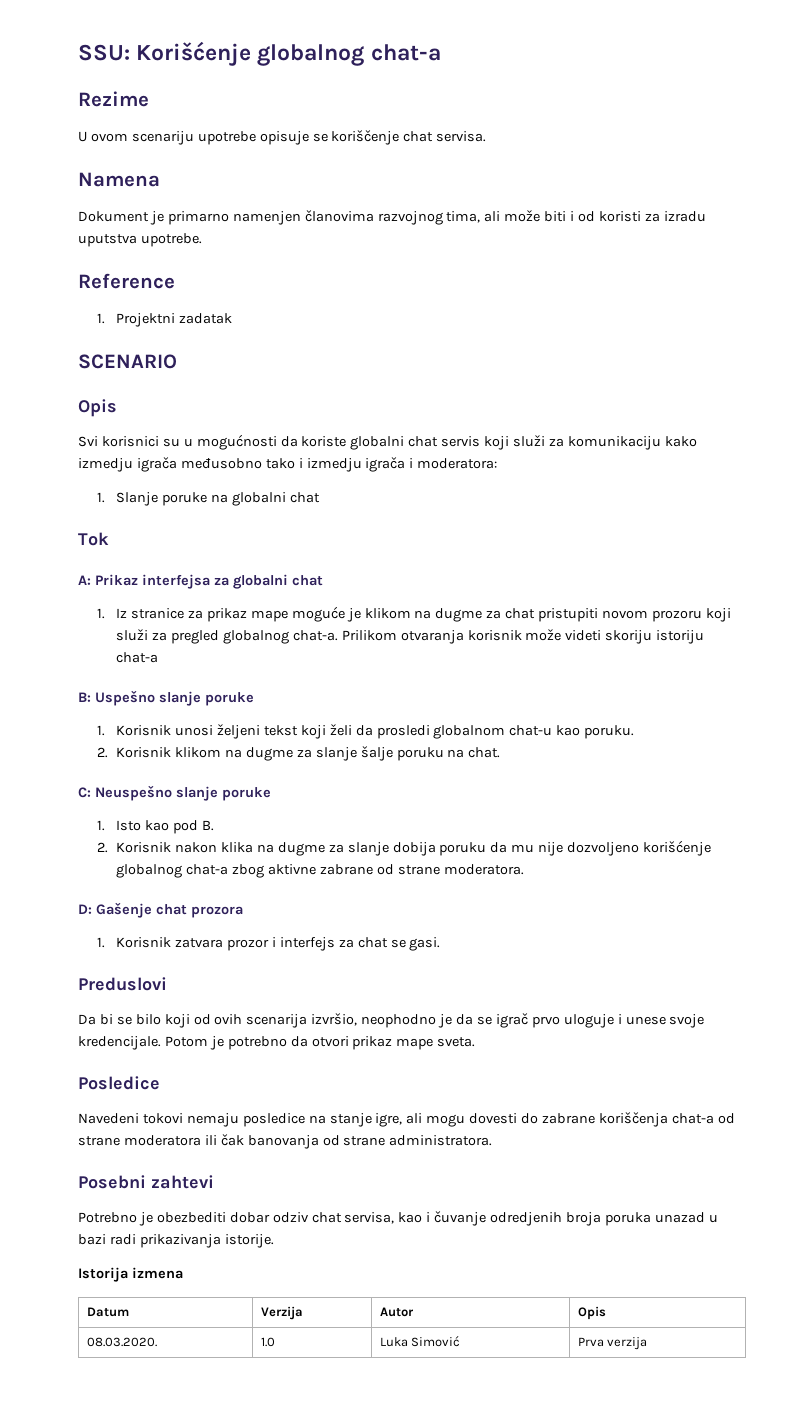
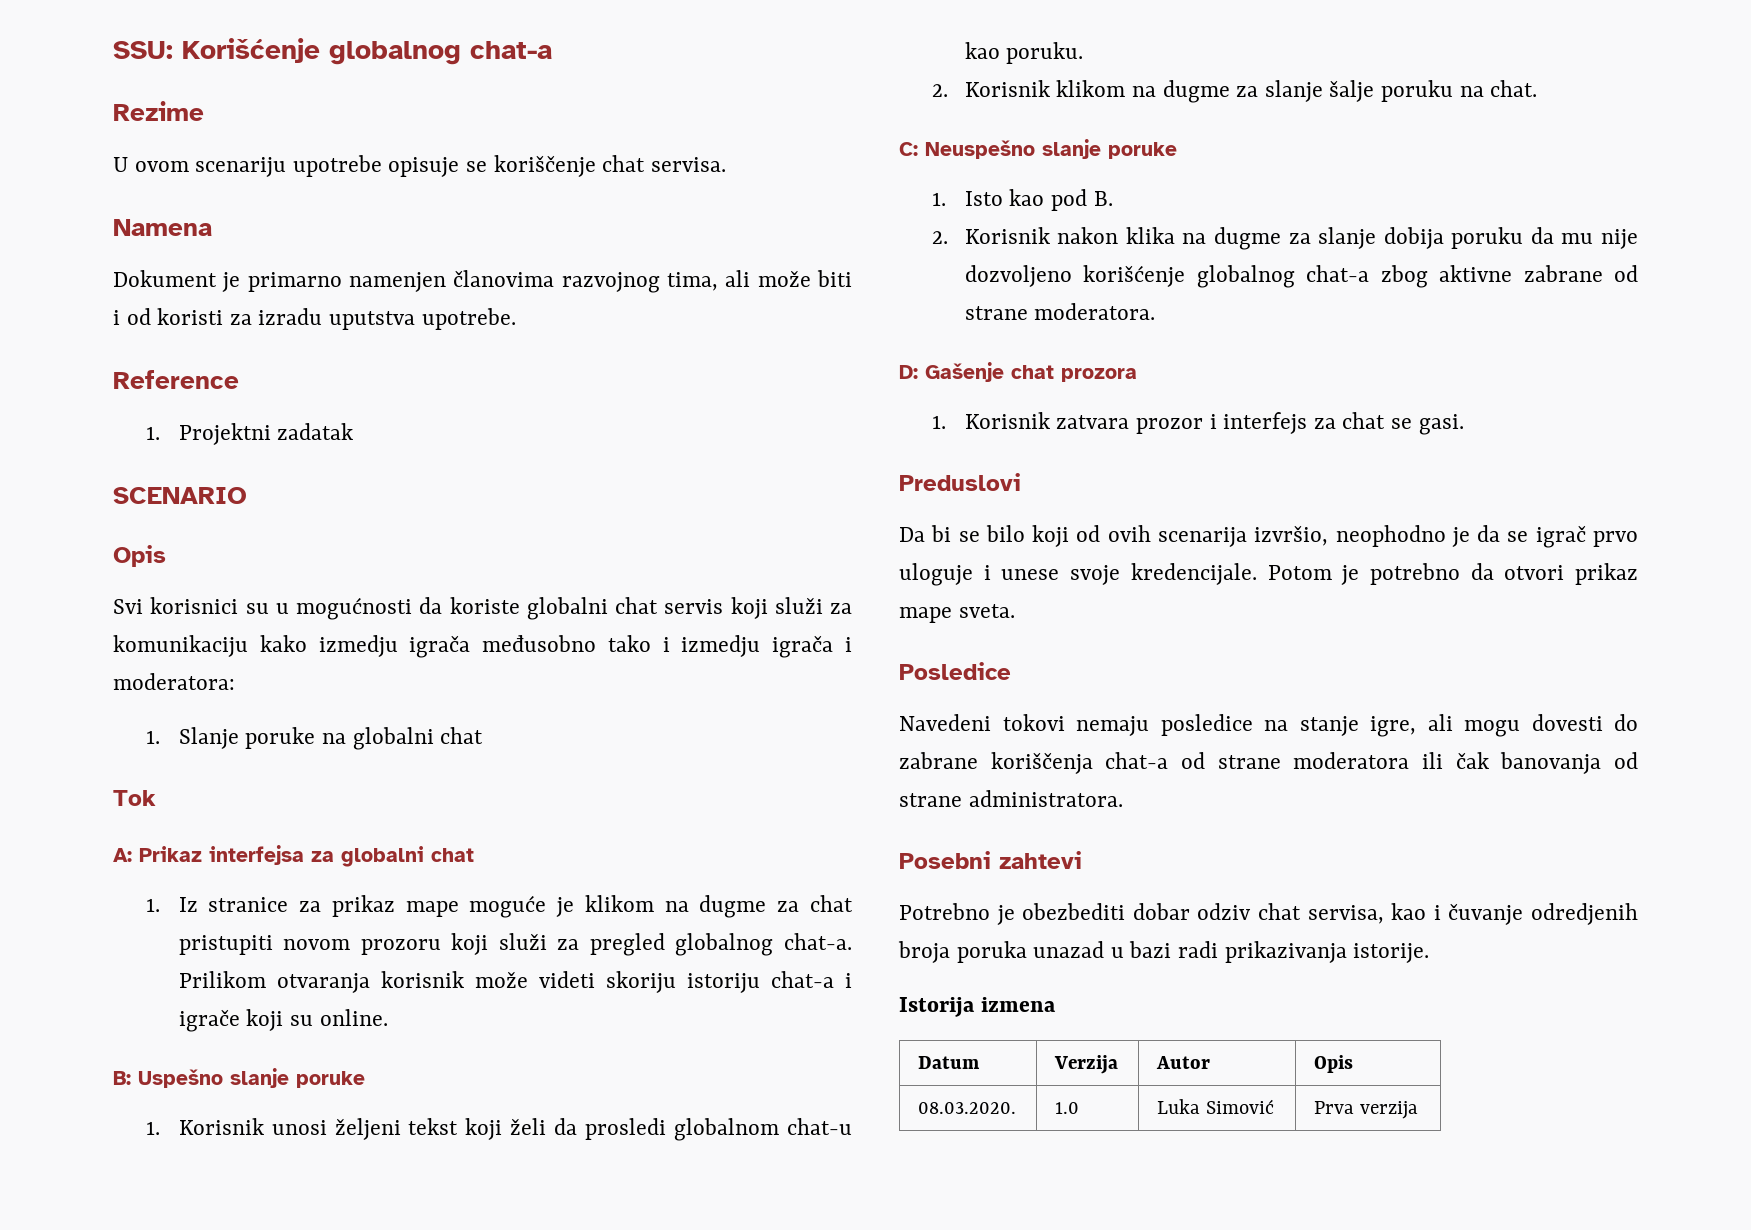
(159, 657) none -> [845,973,852,988] [178,1009,388,1032] i igrače koji su online.

